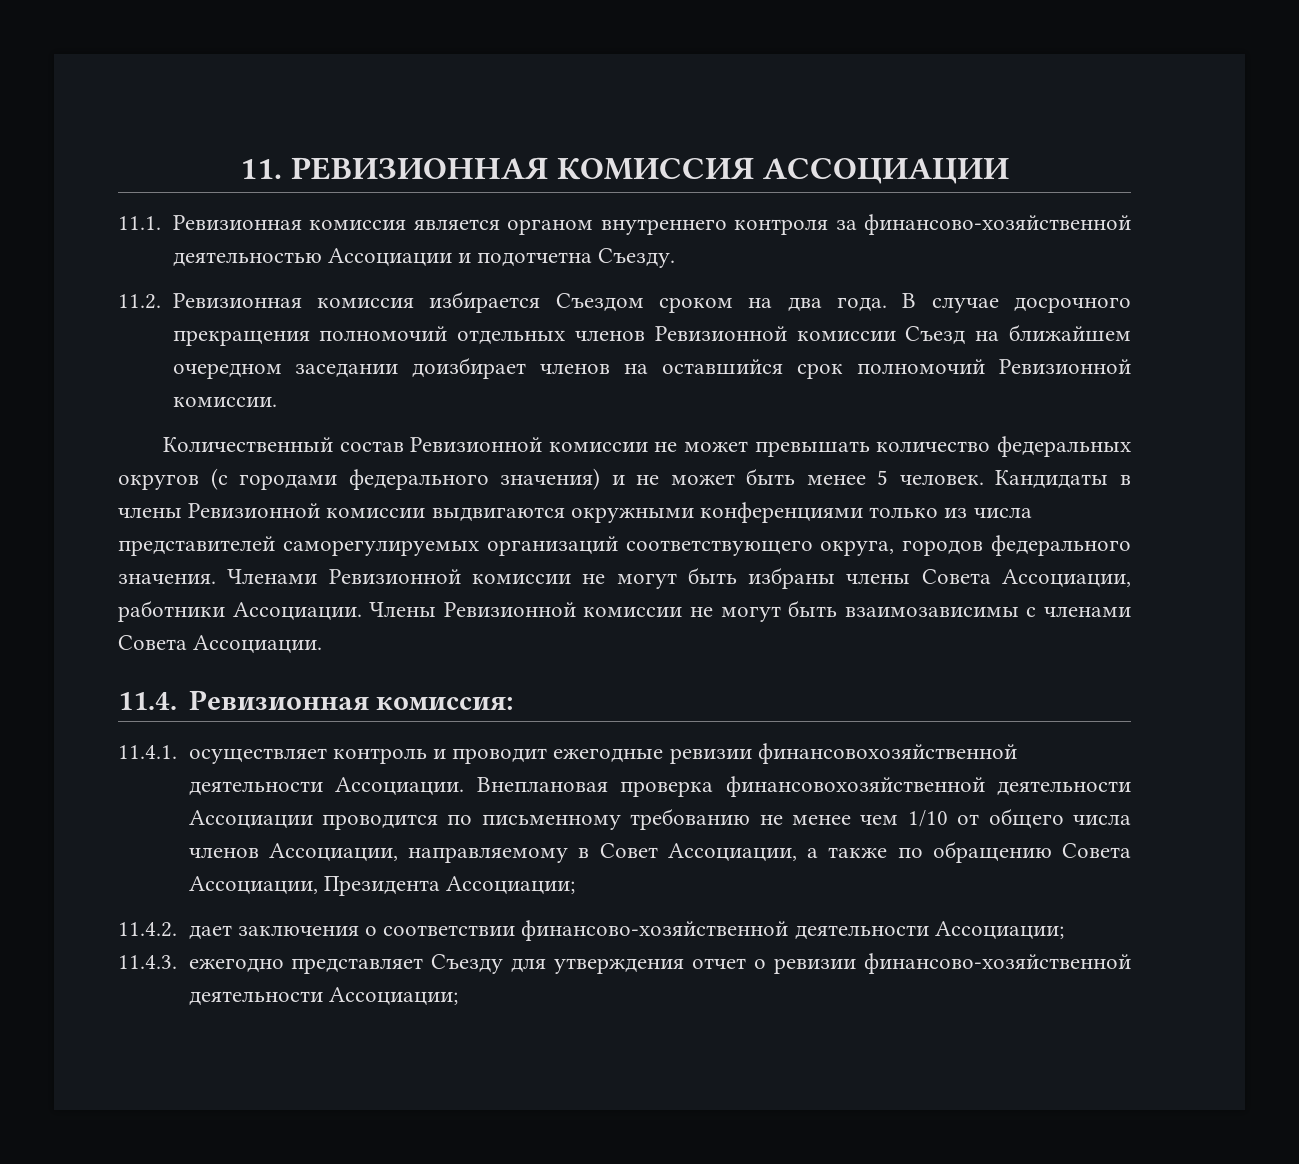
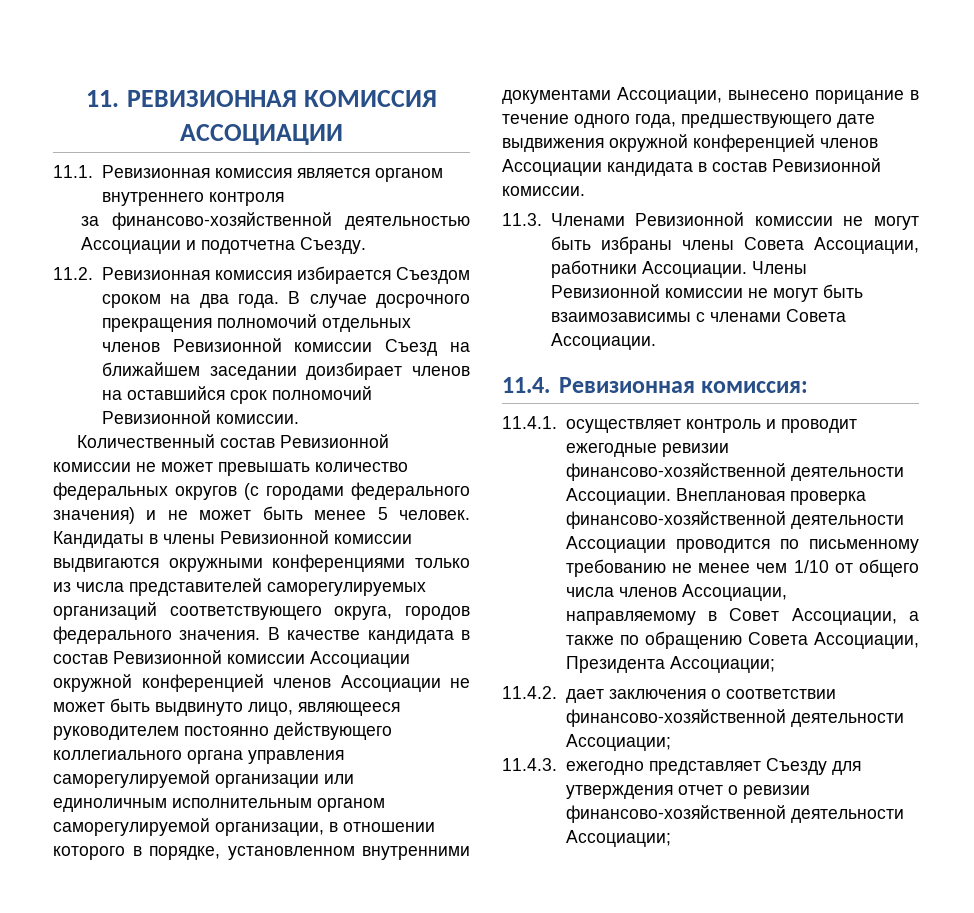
(828, 227) none -> (284, 199) //
[172,363,282,379] очередном -> (200, 369) none
(216, 579) none -> [267,627,470,644] [53,650,410,668] [53,674,470,692] [53,698,400,716] [53,722,392,740] [53,750,344,764] [53,770,354,788] [53,798,385,812] [53,818,435,836] [53,846,470,860] [502,87,919,104] [502,114,875,128] [502,134,878,152] [502,158,881,176] [502,186,585,196] [502,213,542,226] В качестве кандидата в состав Ревизионной комиссии Ассоциации окружной конференцией членов Ассоциации не может быть выдвинуто лицо, являющееся руководителем постоянно действующего коллегиального органа управления саморегулируемой организации или единоличным исполнительным органом саморегулируемой организации, в отношении которого в порядке, установленном внутренними документами Ассоциации, вынесено порицание в течение одного года, предшествующего дате выдвижения окружной конференцией членов Ассоциации кандидата в состав Ревизионной комиссии. // 11.3.
[757,743,1017,764] финансовохозяйственной -> [565,463,786,481] финансово-хозяйственной
[725,776,985,797] финансовохозяйственной -> [565,511,786,529] финансово-хозяйственной

